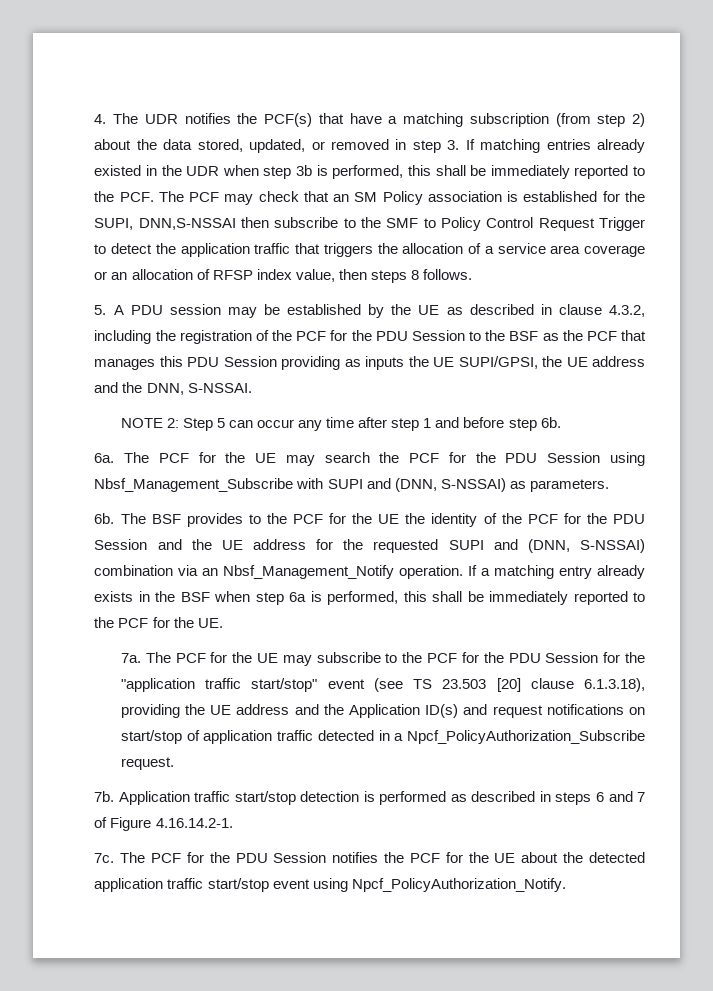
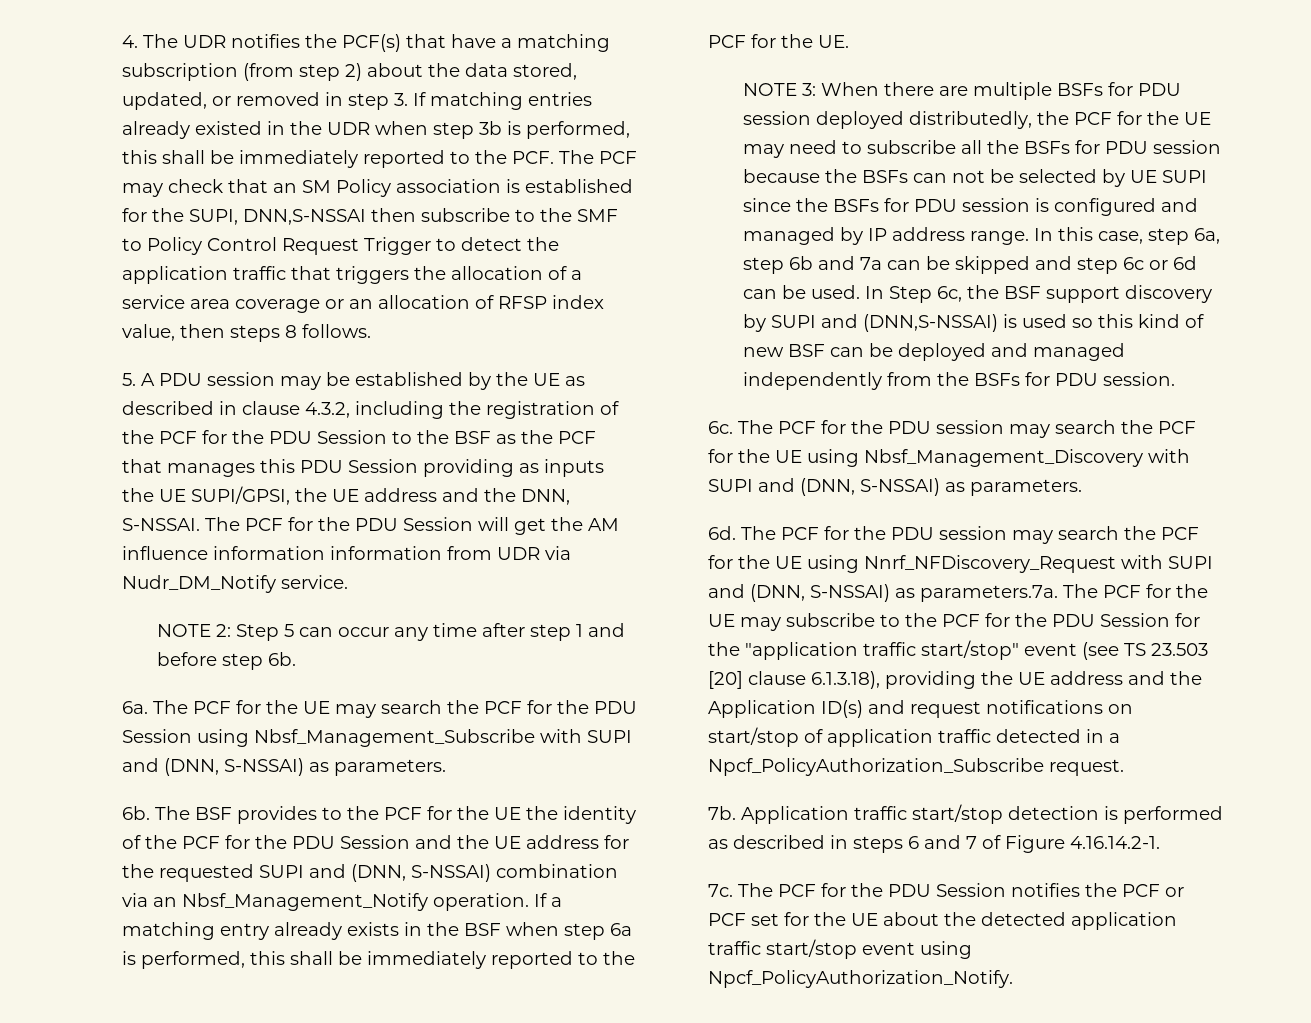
(252, 388) none -> [205,517,620,535] [122,546,572,560] [122,575,349,593] The PCF for the PDU Session will get the AM influence information information from UDR via Nudr_DM_Notify service.
[120,653,141,663] 7a. -> [743,82,1182,100] [743,111,1212,129] [743,140,1222,158] [743,169,1208,187] [743,198,1199,216] [743,227,1221,245] [743,256,1198,274] [743,285,1213,303] [743,314,1205,332] [743,343,1126,361] [743,372,1176,390] [708,420,1197,438] [708,449,1191,467] [708,478,1083,496] [708,526,1200,544] [708,555,1214,573] [708,584,1059,602] NOTE 3: When there are multiple BSFs for PDU session deployed distributedly, the PCF for the UE may need to subscribe all the BSFs for PDU session because the BSFs can not be selected by UE SUPI since the BSFs for PDU session is configured and managed by IP address range. In this case, step 6a, step 6b and 7a can be skipped and step 6c or 6d can be used. In Step 6c, the BSF support discovery by SUPI and (DNN,S-NSSAI) is used so this kind of new BSF can be deployed and managed independently from the BSFs for PDU session. // 6c. The PCF for the PDU session may search the PCF for the UE using Nbsf_Management_Discovery with SUPI and (DNN, S-NSSAI) as parameters. // 6d. The PCF for the PDU session may search the PCF for the UE using Nnrf_NFDiscovery_Request with SUPI and (DNN, S-NSSAI) as parameters.7a.
(440, 858) none -> [1165,887,1185,897] [708,913,780,926] or PCF set

